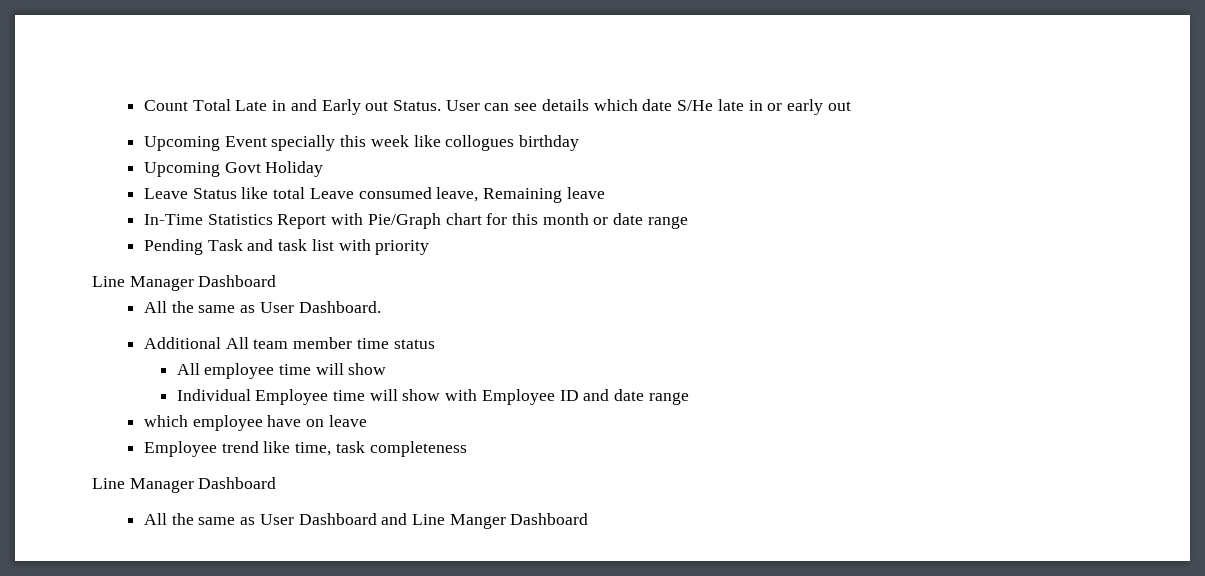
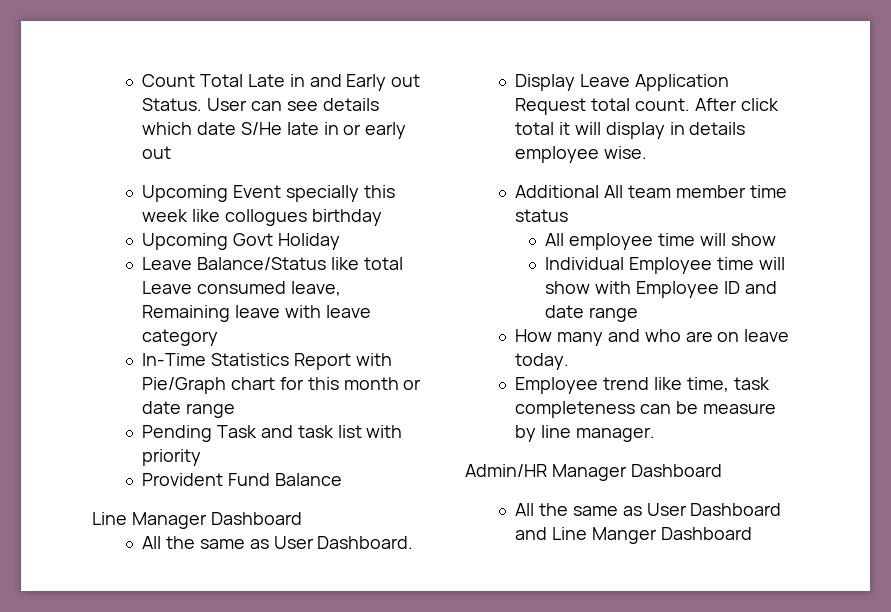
[192,188,237,199] Status -> [196,257,326,270] Balance/Status
(605, 193) none -> [284,305,371,318] [142,329,219,346] with leave category
(430, 247) none -> [142,473,342,486] // Provident Fund Balance
(381, 307) none -> [515,74,729,91] [515,98,779,115] [515,122,746,139] [515,146,647,163] // Display Leave Application Request total count. After click total it will display in details employee wise.
[143,415,302,431] which employee have -> [515,329,713,346] How many and who are
(367, 421) none -> [515,353,570,370] today.
[92,478,125,489] // Line -> [639,401,776,414] [515,425,655,442] [465,464,547,477] can be measure by line manager. // Admin/HR

